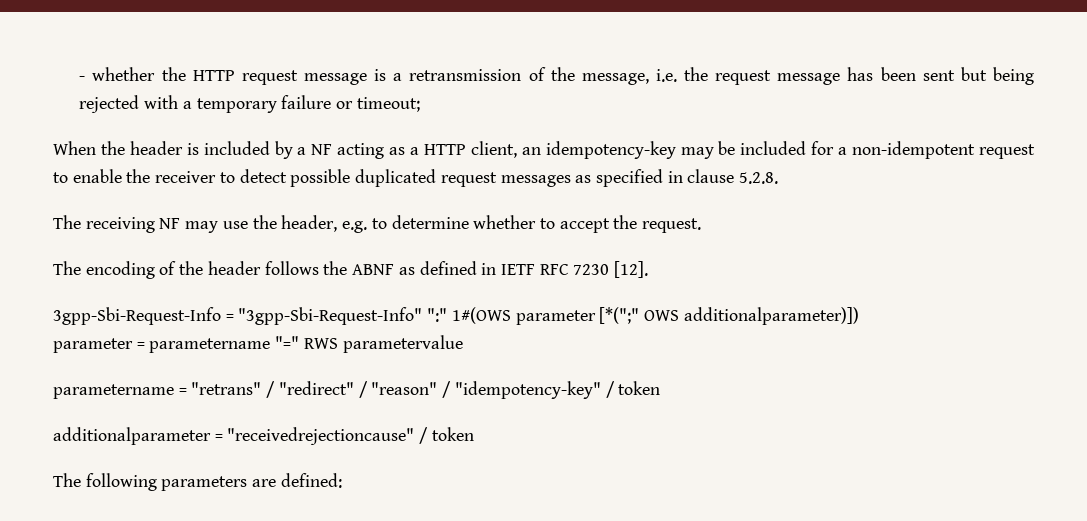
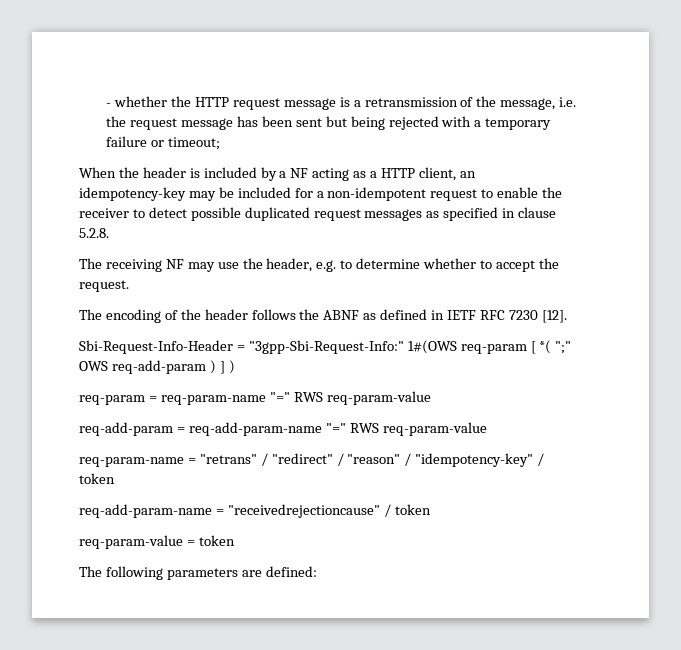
[53,307,859,325] [53,335,463,353] [53,384,174,399] 3gpp-Sbi-Request-Info = "3gpp-Sbi-Request-Info" ":" 1#(OWS parameter [*(";" OWS additionalparameter)]) // parameter = parametername "=" RWS parametervalue // parametername -> [79,340,572,354] [79,360,235,374] [79,391,431,405] [79,422,487,436] [79,457,184,467] Sbi-Request-Info-Header = "3gpp-Sbi-Request-Info:" 1#(OWS req-param [ *( ";" OWS req-add-param ) ] ) // req-param = req-param-name "=" RWS req-param-value // req-add-param = req-add-param-name "=" RWS req-param-value // req-param-name
[53,427,211,445] additionalparameter -> [79,504,212,518] req-add-param-name
(474, 434) none -> [79,535,235,549] // req-param-value = token

